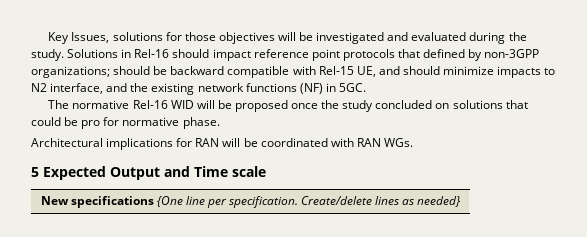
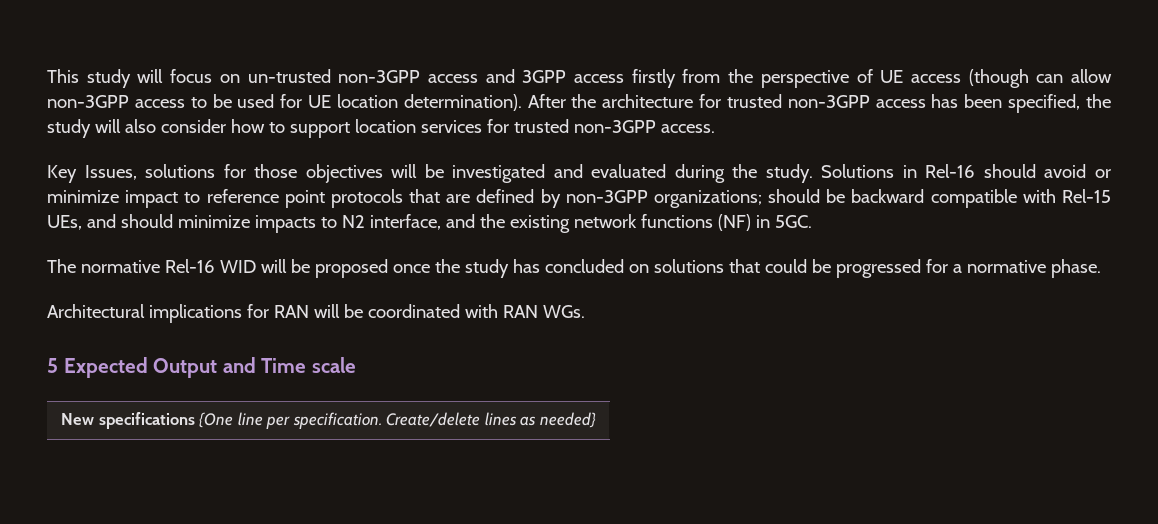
(48, 38) none -> [47,69,1113,88] [47,94,1112,113] [47,119,715,138] This study will focus on un-trusted non-3GPP access and 3GPP access firstly from the perspective of UE access (though can allow non-3GPP access to be used for UE location determination). After the architecture for trusted non-3GPP access has been specified, the study will also consider how to support location services for trusted non-3GPP access. //
[212,49,251,61] impact -> [1044,164,1111,178] [47,190,201,208] avoid or minimize impact to
(420, 53) none -> [446,194,471,203] are
[356,66,376,77] UE, -> [47,215,82,230] UEs,
(374, 106) none -> [512,259,540,273] has
[81,117,120,129] pro for -> [835,259,962,278] progressed for a

